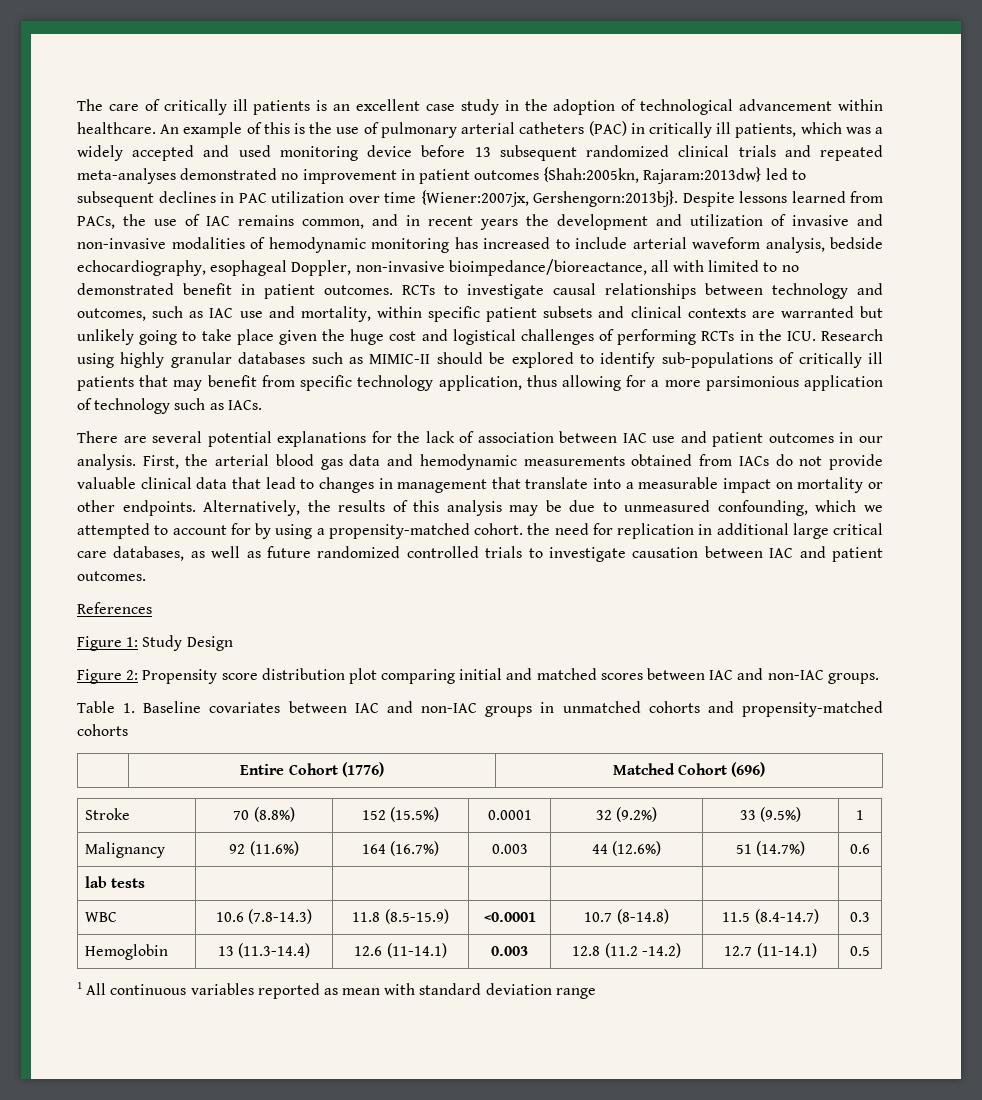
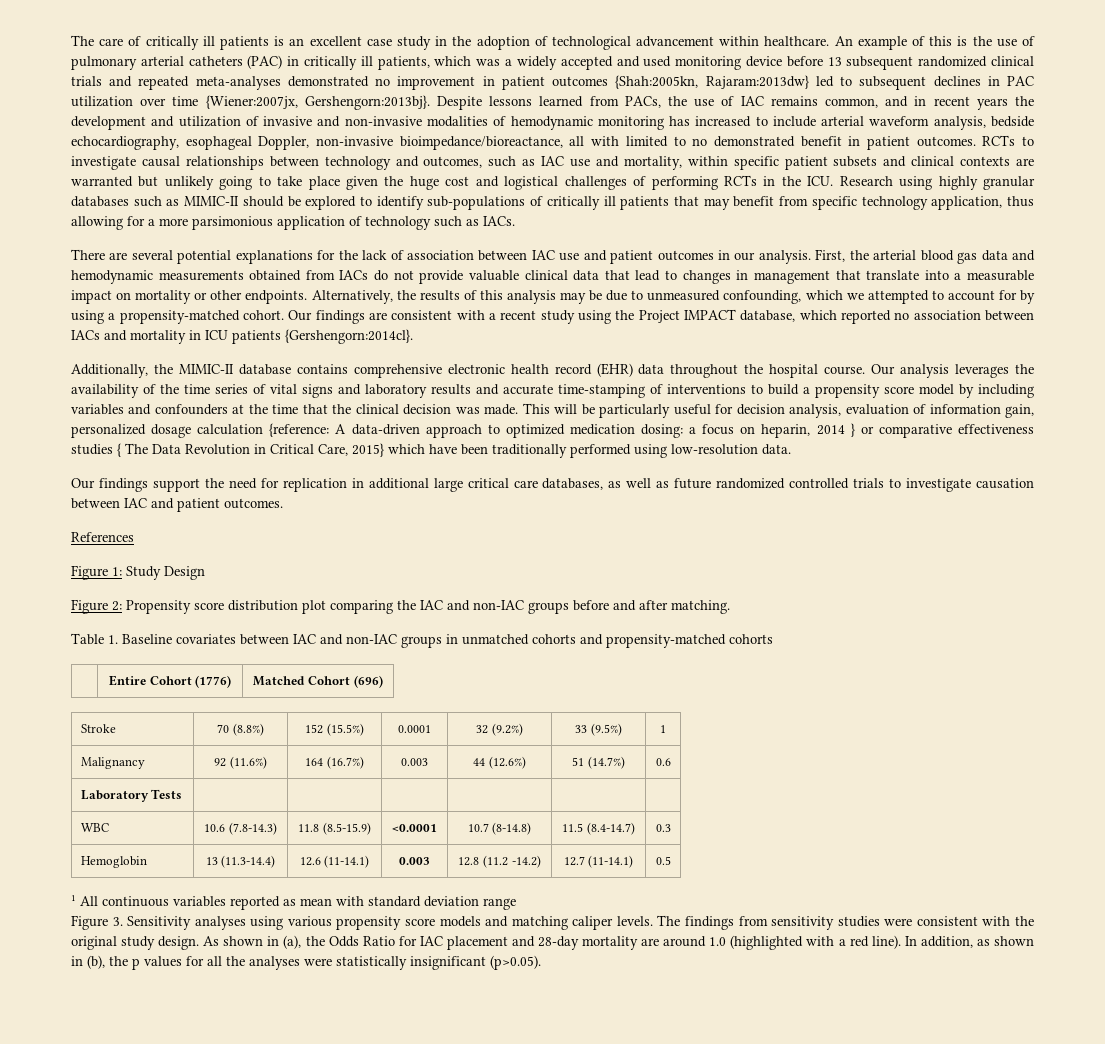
(523, 529) none -> [288,309,1035,324] [71,329,413,344] [71,363,1035,378] [71,384,1034,398] [71,403,1034,418] [71,423,1034,438] [71,443,791,458] [71,478,200,492] Our findings are consistent with a recent study using the Project IMPACT database, which reported no association between IACs and mortality in ICU patients {Gershengorn:2014cl}. // Additionally, the MIMIC-II database contains comprehensive electronic health record (EHR) data throughout the hospital course. Our analysis leverages the availability of the time series of vital signs and laboratory results and accurate time-stamping of interventions to build a propensity score model by including variables and confounders at the time that the clinical decision was made. This will be particularly useful for decision analysis, evaluation of information gain, personalized dosage calculation {reference: A data-driven approach to optimized medication dosing: a focus on heparin, 2014 } or comparative effectiveness studies { The Data Revolution in Critical Care, 2015} which have been traditionally performed using low-resolution data. // Our findings support
[459,668,879,684] initial and matched scores between IAC and non-IAC groups. -> [397,600,730,614] the IAC and non-IAC groups before and after matching.
[84,876,145,888] lab tests -> [80,789,183,802] Laboratory Tests
(596, 993) none -> [71,915,1034,930] [71,935,1034,950] [71,955,541,970] // Figure 3. Sensitivity analyses using various propensity score models and matching caliper levels. The findings from sensitivity studies were consistent with the original study design. As shown in (a), the Odds Ratio for IAC placement and 28-day mortality are around 1.0 (highlighted with a red line). In addition, as shown in (b), the p values for all the analyses were statistically insignificant (p>0.05).

